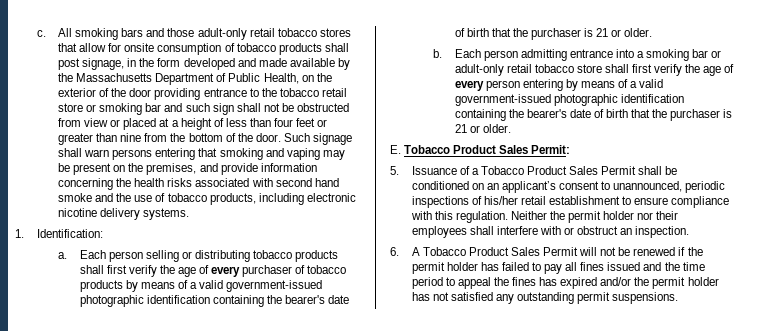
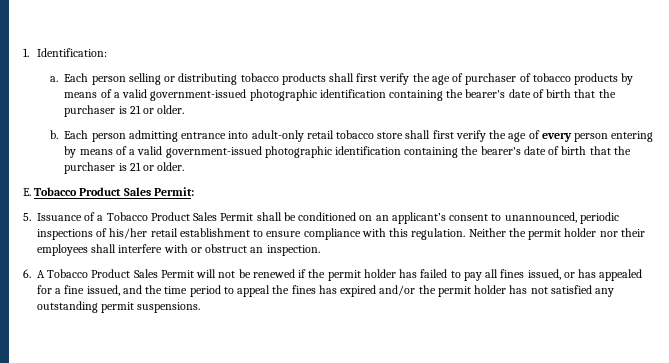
[36,28,351,40] [58,43,349,55] [58,58,350,70] [58,73,332,85] [58,88,347,100] [58,103,350,115] [58,118,328,130] [58,133,353,145] [58,148,345,160] [58,163,317,175] [58,178,339,190] [58,193,356,205] [58,208,190,220] c. All smoking bars and those adult-only retail tobacco stores that allow for onsite consumption of tobacco products shall post signage, in the form developed and made available by the Massachusetts Department of Public Health, on the exterior of the door providing entrance to the tobacco retail store or smoking bar and such sign shall not be obstructed from view or placed at a height of less than four feet or greater than nine from the bottom of the door. Such signage shall warn persons entering that smoking and vaping may be present on the premises, and provide information concerning the health risks associated with second hand smoke and the use of tobacco products, including electronic nicotine delivery systems. // -> (23, 52) none
[211,266,241,277] every -> (464, 77) none
[637,49,722,61] a smoking bar or -> (249, 135) none
[607,262,641,271] issued -> [527,269,643,281] [37,285,120,296] issued, or has appealed for a fine issued,

